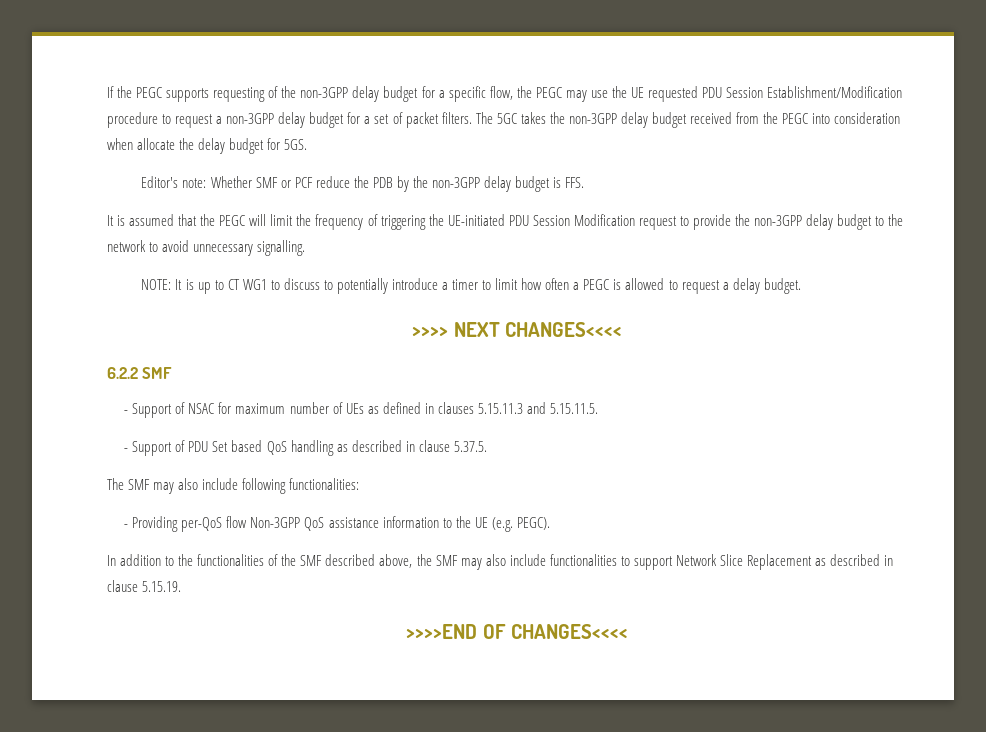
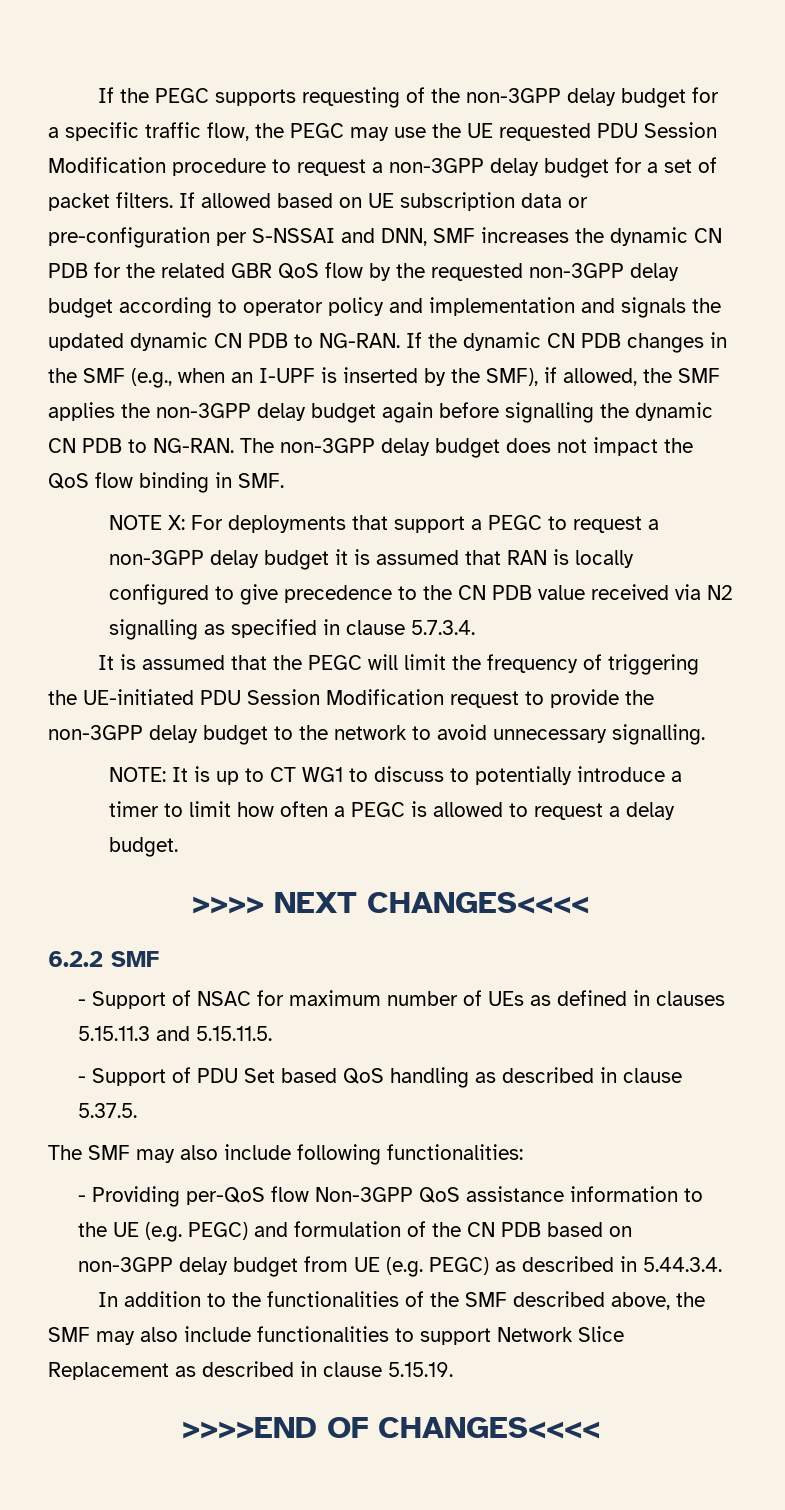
(486, 94) none -> [145,122,201,138] traffic
[767,86,903,98] Establishment/Modification -> [48,157,166,173] Modification
[475,112,901,128] [107,138,308,154] [141,176,585,192] The 5GC takes the non-3GPP delay budget received from the PEGC into consideration when allocate the delay budget for 5GS. // Editor's note: Whether SMF or PCF reduce the PDB by the non-3GPP delay budget is FFS. -> [179,192,588,211] [48,227,722,248] [48,262,679,281] [48,297,721,318] [48,332,727,353] [48,367,720,388] [48,402,713,423] [48,437,693,458] [48,472,284,493] [108,515,659,533] [108,549,634,570] [108,584,733,605] [108,619,475,640] If allowed based on UE subscription data or pre-configuration per S-NSSAI and DNN, SMF increases the dynamic CN PDB for the related GBR QoS flow by the requested non-3GPP delay budget according to operator policy and implementation and signals the updated dynamic CN PDB to NG-RAN. If the dynamic CN PDB changes in the SMF (e.g., when an I-UPF is inserted by the SMF), if allowed, the SMF applies the non-3GPP delay budget again before signalling the dynamic CN PDB to NG-RAN. The non-3GPP delay budget does not impact the QoS flow binding in SMF. // NOTE X: For deployments that support a PEGC to request a non-3GPP delay budget it is assumed that RAN is locally configured to give precedence to the CN PDB value received via N2 signalling as specified in clause 5.7.3.4.
[516,517,550,530] PEGC). -> [188,1221,633,1240] [78,1256,723,1277] PEGC) and formulation of the CN PDB based on non-3GPP delay budget from UE (e.g. PEGC) as described in 5.44.3.4.

